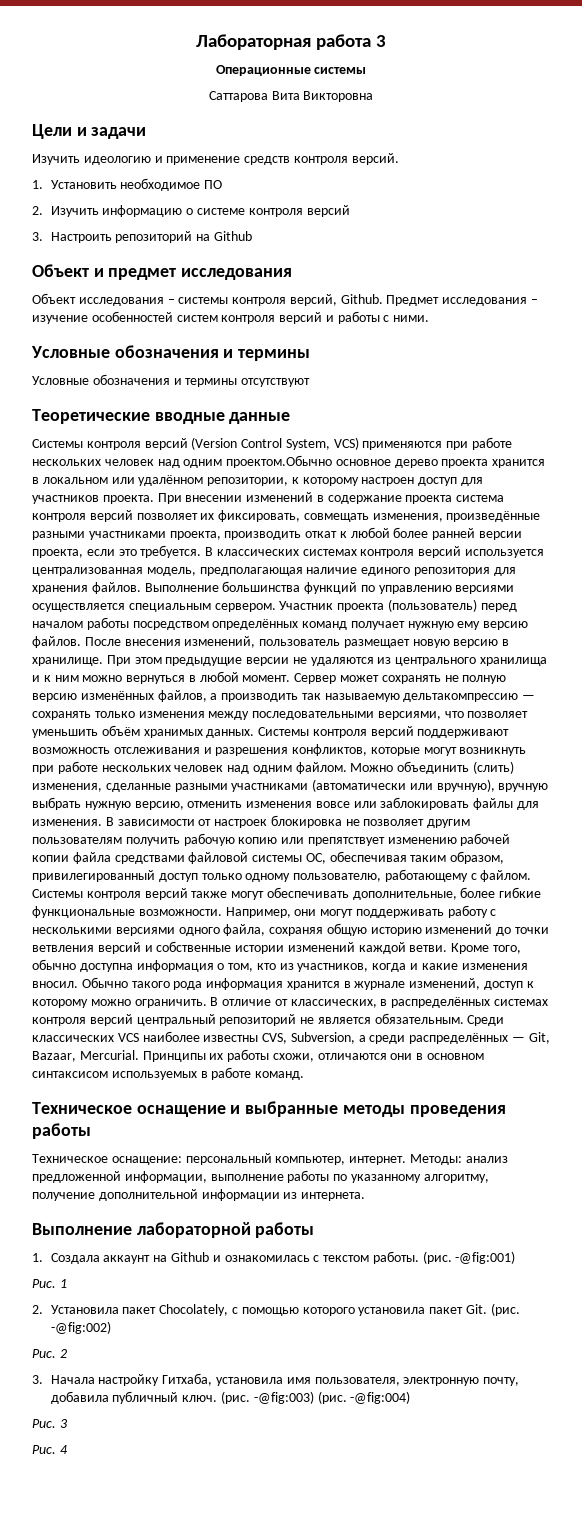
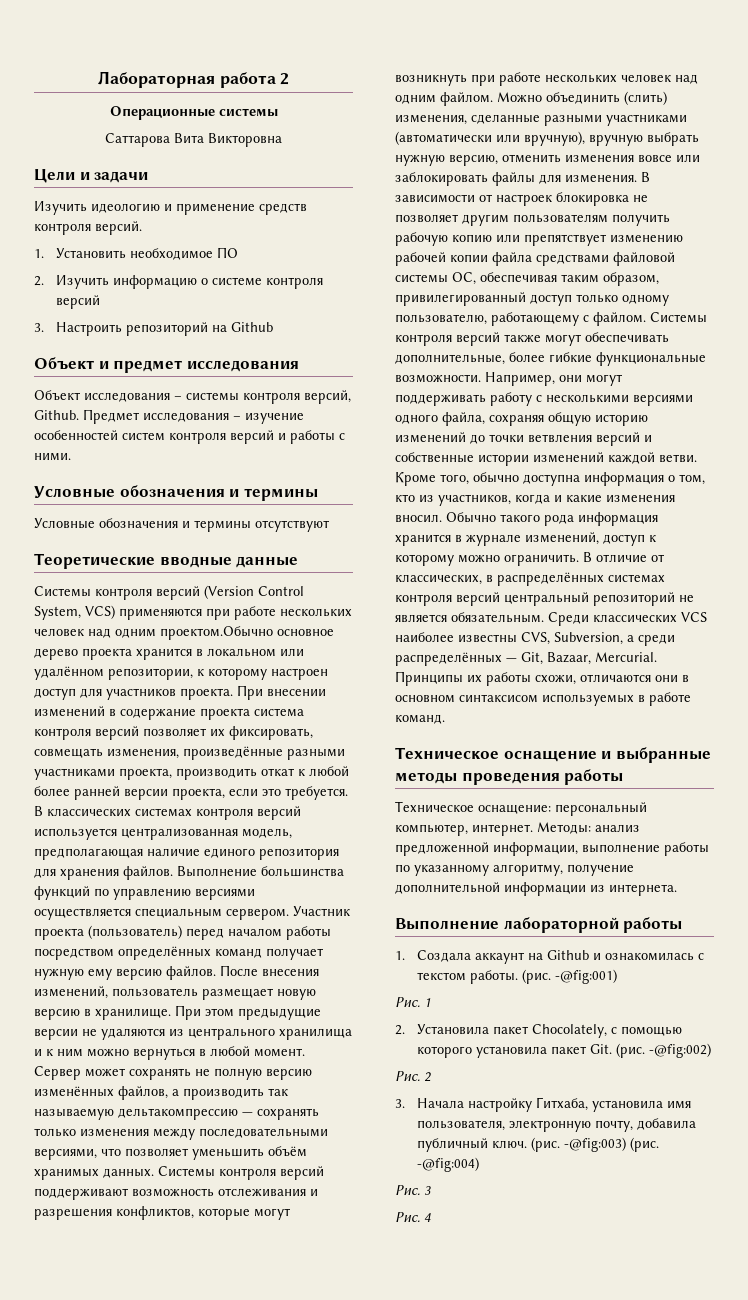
[376,35,387,47] 3 -> [280,73,290,85] 2

